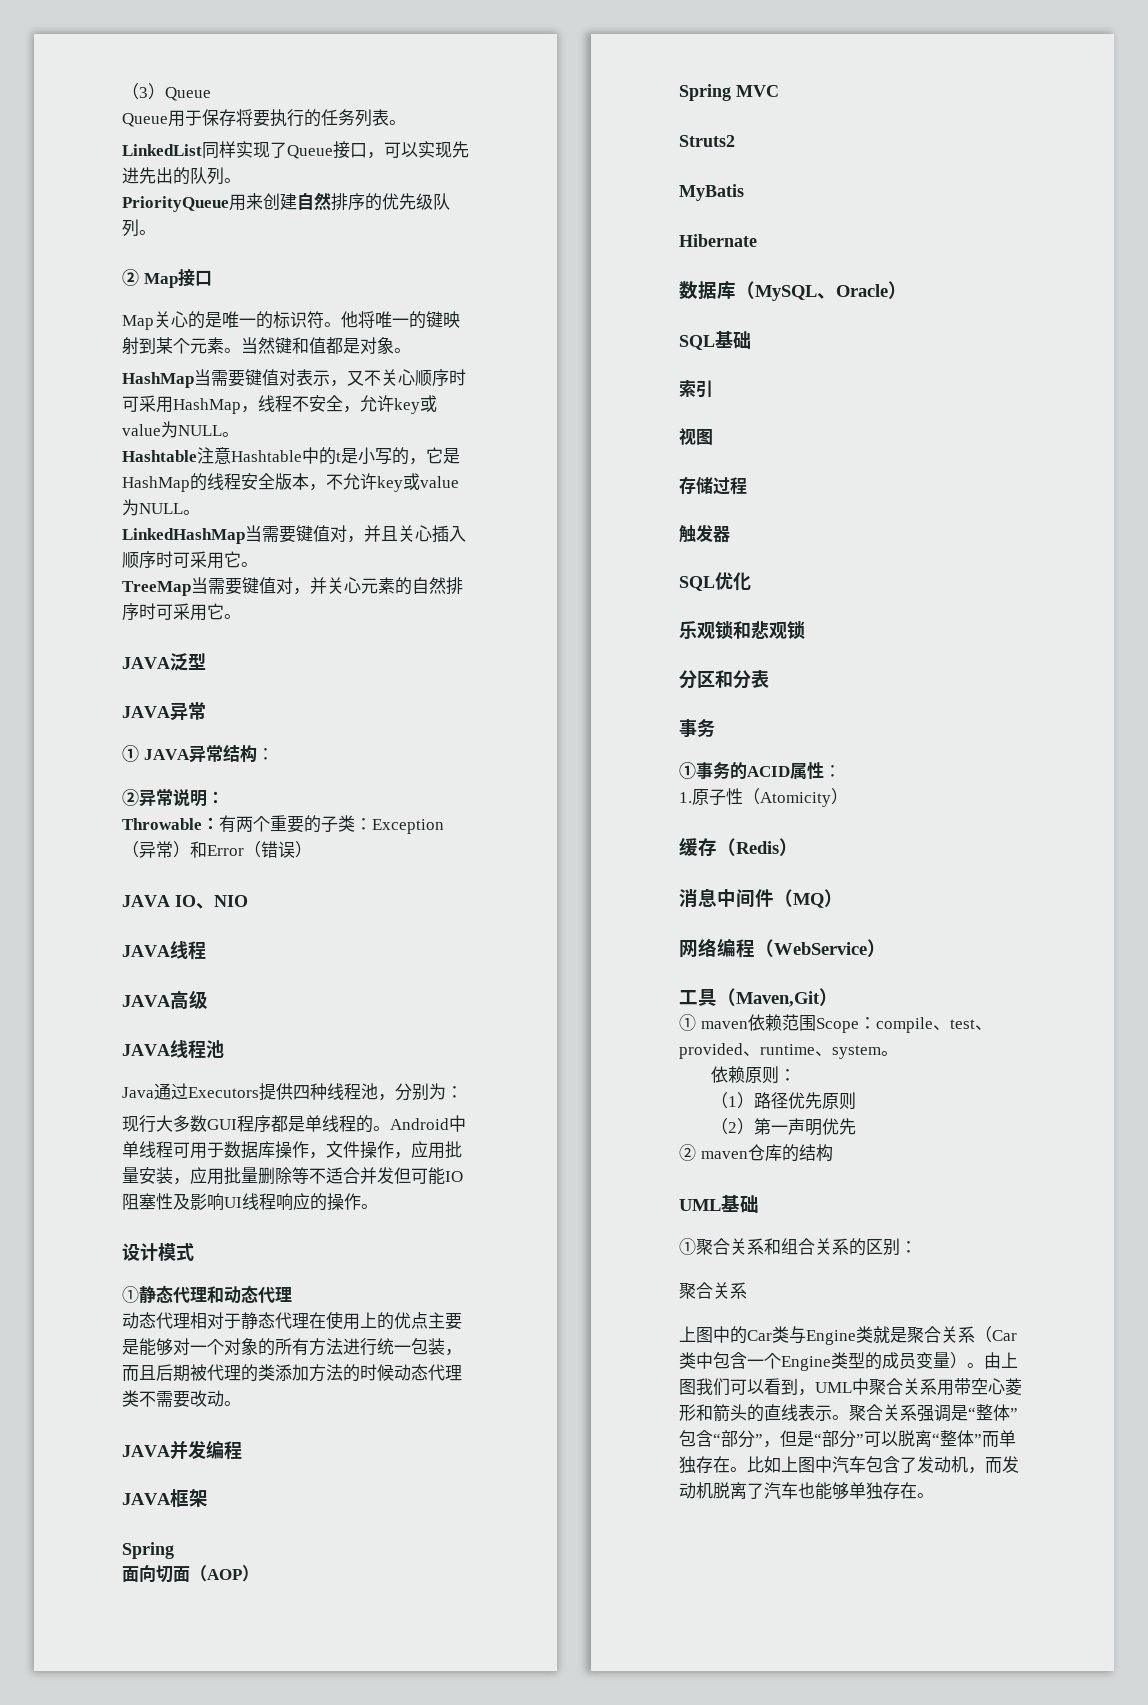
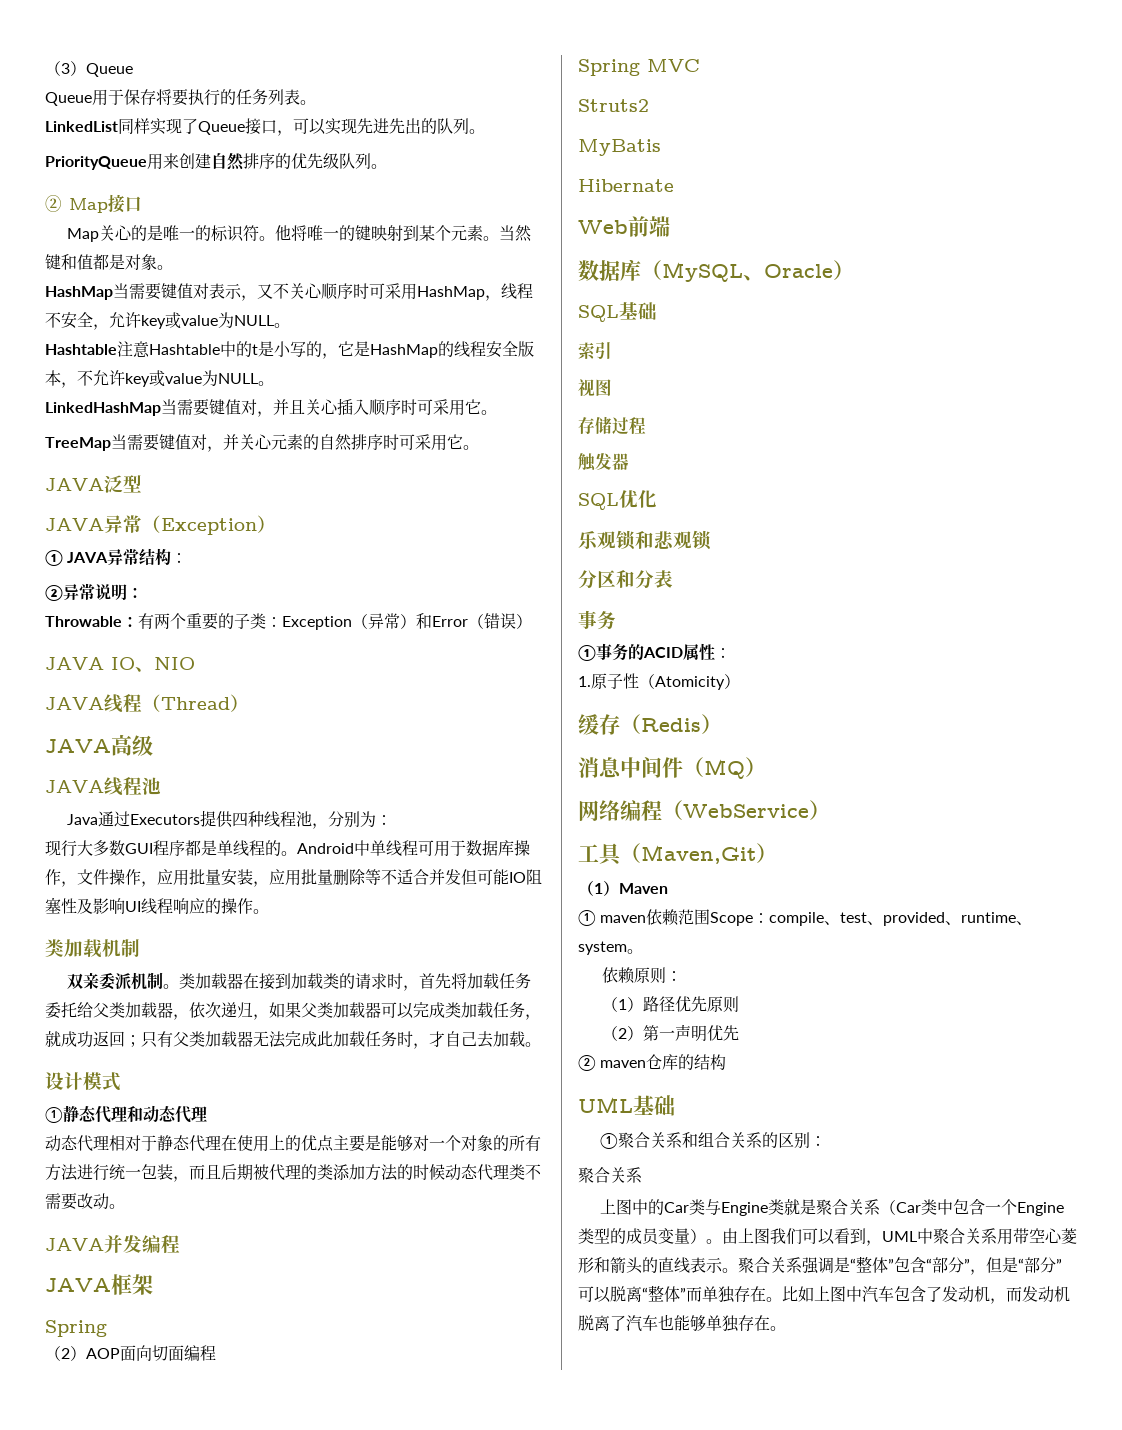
(206, 711) none -> [142,515,276,535] （Exception）
(206, 950) none -> [142,694,249,712] （Thread）
(378, 1206) none -> [45,939,140,958] [66,972,531,991] [45,1002,541,1020] [45,1031,541,1049] // 类加载机制 // 双亲委派机制。类加载器在接到加载类的请求时，首先将加载任务委托给父类加载器，依次递归，如果父类加载器可以完成类加载任务，就成功返回；只有父类加载器无法完成此加载任务时，才自己去加载。
[122,1565,259,1583] 面向切面（AOP） -> [45,1345,216,1361] （2）AOP面向切面编程
(757, 240) none -> [578,216,670,237] // Web前端
(838, 997) none -> [578,880,668,896] // （1）Maven

